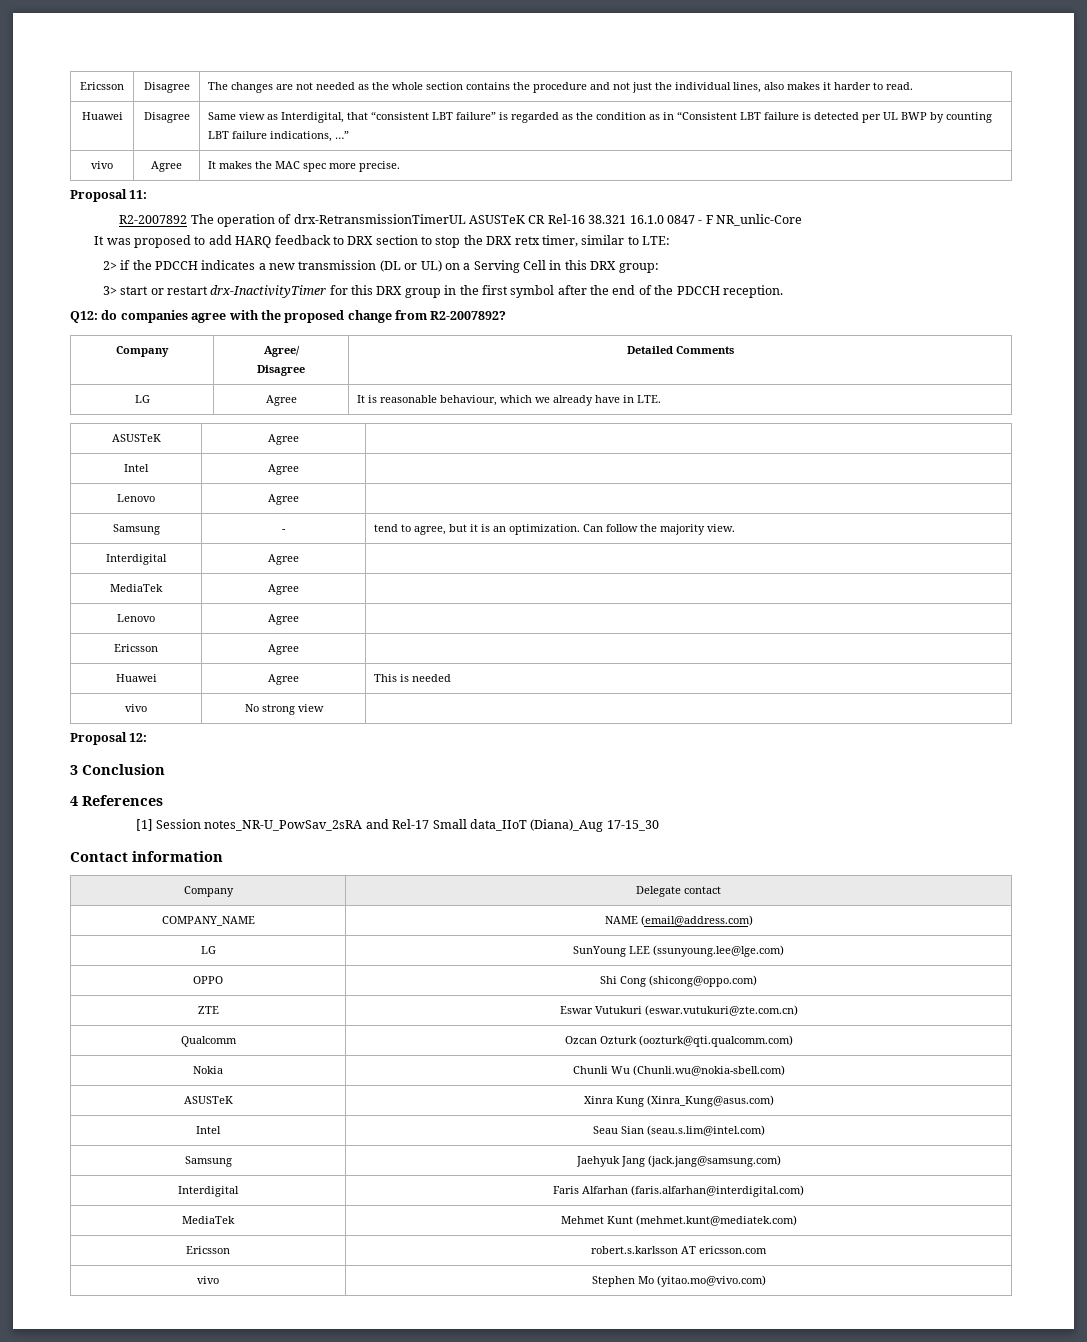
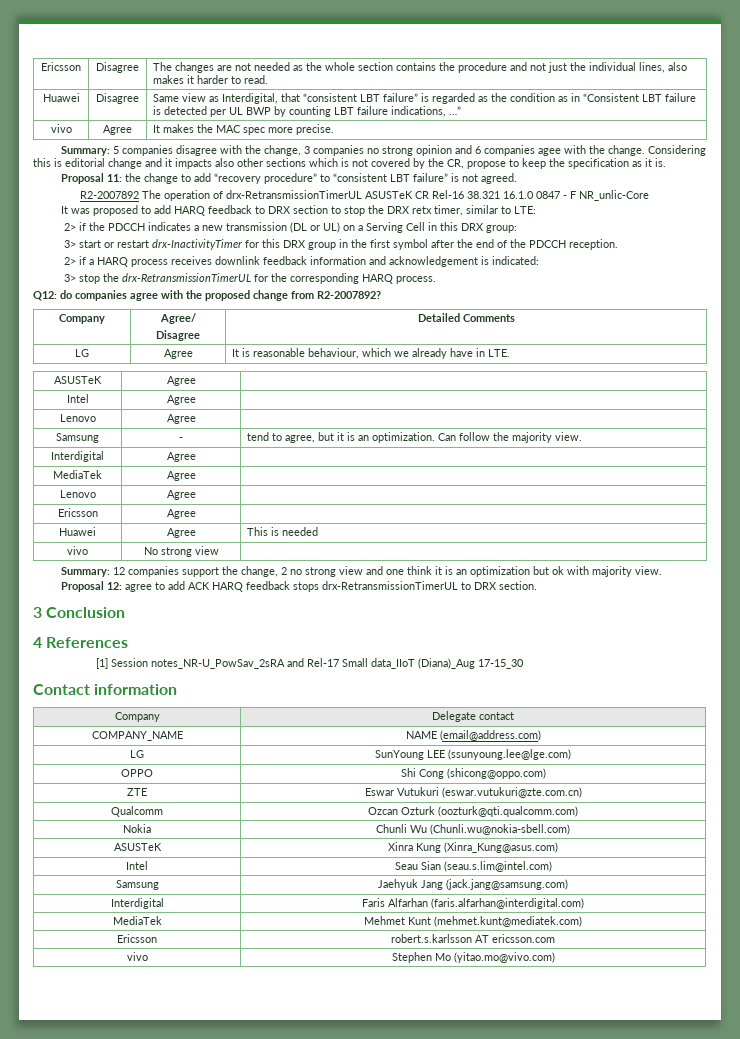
[70,189,148,202] Proposal 11: -> [60,145,706,156] [33,158,666,169] [60,173,517,184] Summary: 5 companies disagree with the change, 3 companies no strong opinion and 6 companies agee with the change. Considering this is editorial change and it impacts also other sections which is not covered by the CR, propose to keep the specification as it is. // Proposal 11: the change to add “recovery procedure” to “consistent LBT failure” is not agreed.
(783, 291) none -> [64,256,540,267] [64,273,437,284] // 2> if a HARQ process receives downlink feedback information and acknowledgement is indicated: // 3> stop the drx-RetransmissionTimerUL for the corresponding HARQ process.
[70,732,148,745] Proposal 12: -> [60,566,662,577] [60,581,537,592] Summary: 12 companies support the change, 2 no strong view and one think it is an optimization but ok with majority view. // Proposal 12: agree to add ACK HARQ feedback stops drx-RetransmissionTimerUL to DRX section.

